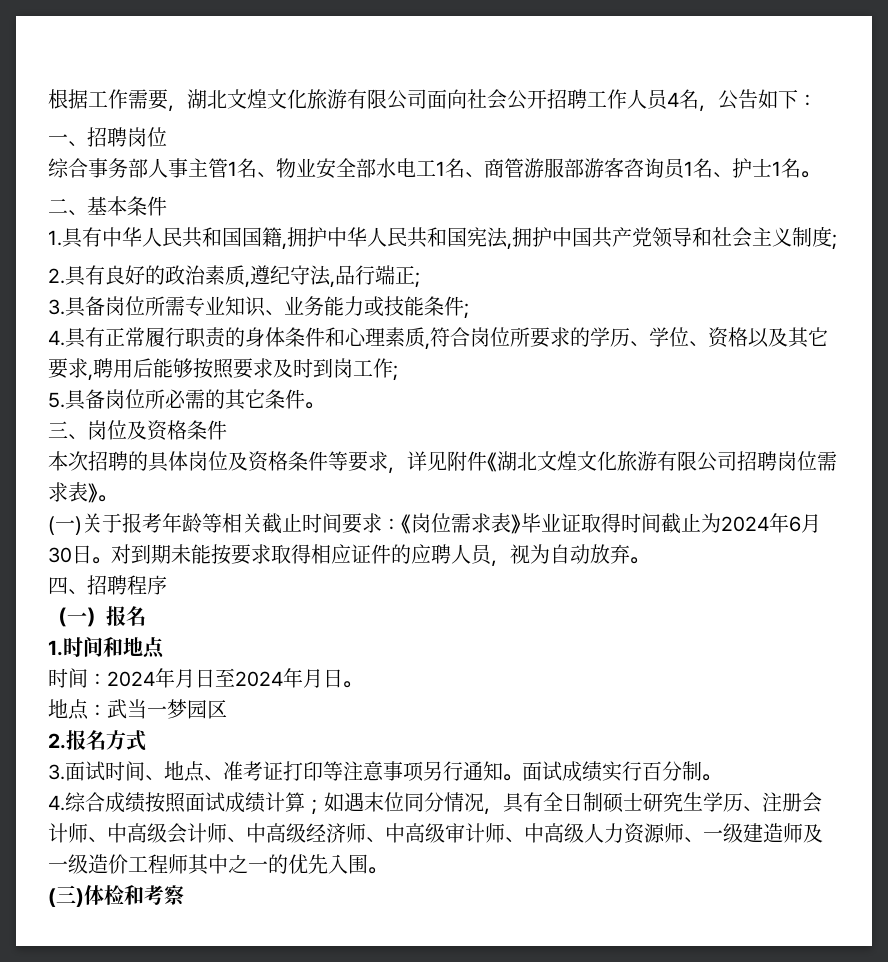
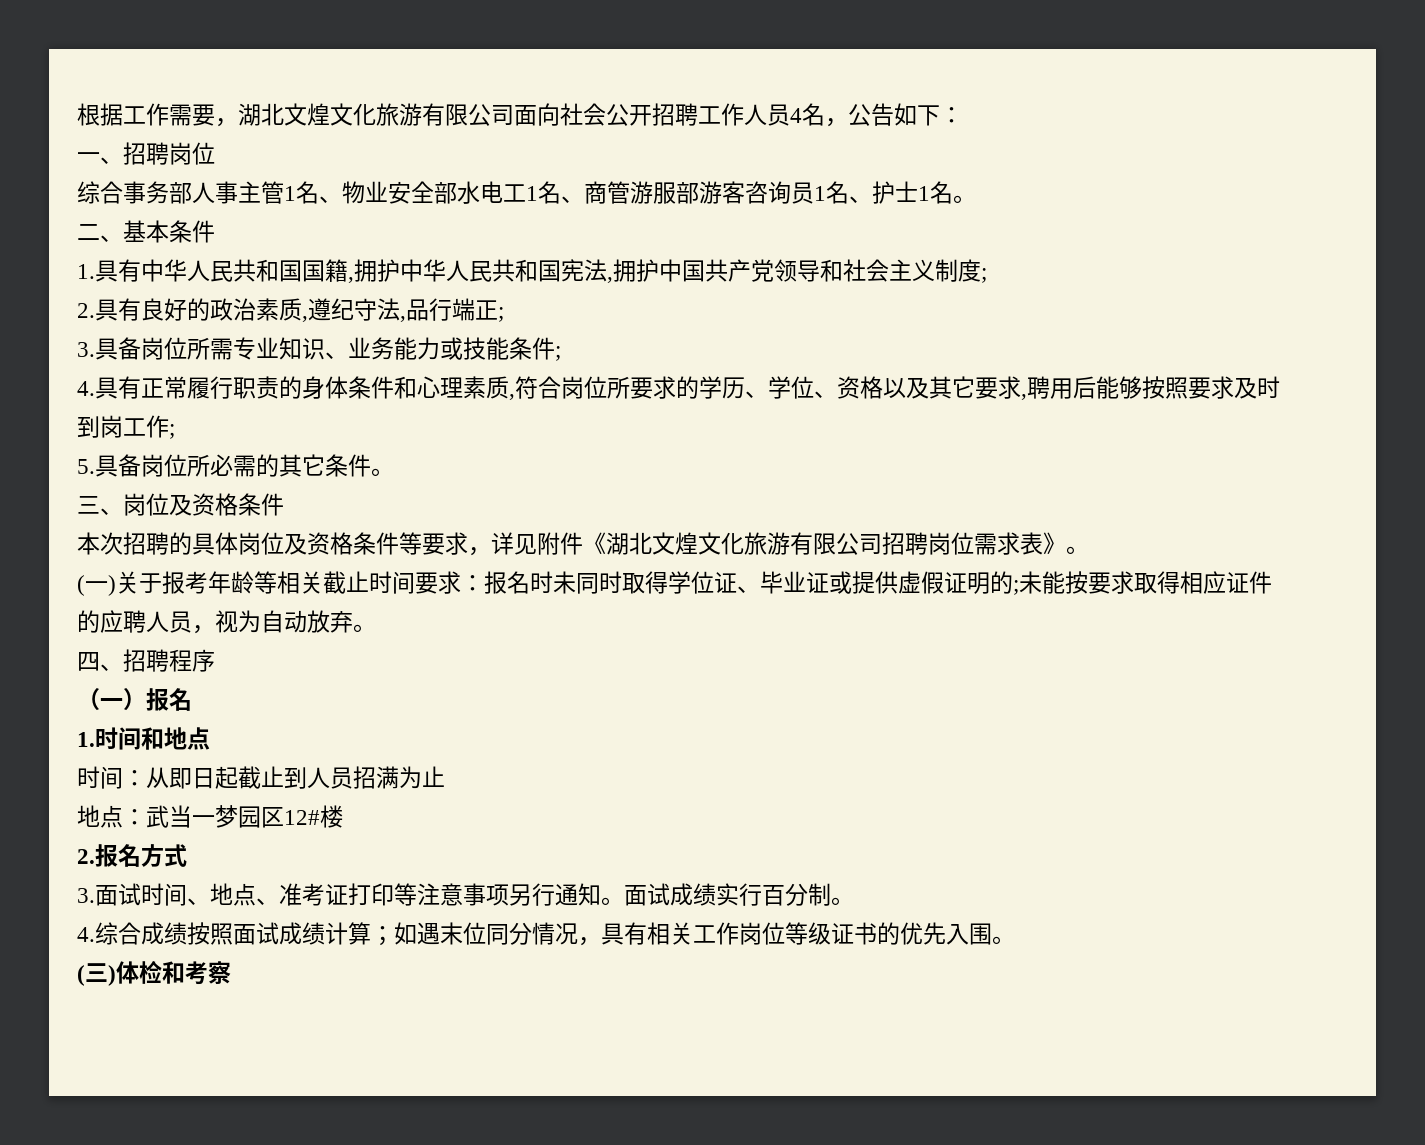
[401,513,821,534] [48,544,171,564] 《岗位需求表》毕业证取得时间截止为2024年6月30日。对到期 -> [484,571,1019,595] 报名时未同时取得学位证、毕业证或提供虚假证明的;
[107,668,362,688] 2024年月日至2024年月日。 -> [146,766,445,789] 从即日起截止到人员招满为止
(227, 709) none -> [284,805,343,828] 12#楼
[543,792,822,813] [48,823,823,844] [48,854,268,875] 全日制硕士研究生学历、注册会计师、中高级会计师、中高级经济师、中高级审计师、中高级人力资源师、一级建造师及一级造价工程师其中之一 -> [647,922,877,945] 相关工作岗位等级证书

